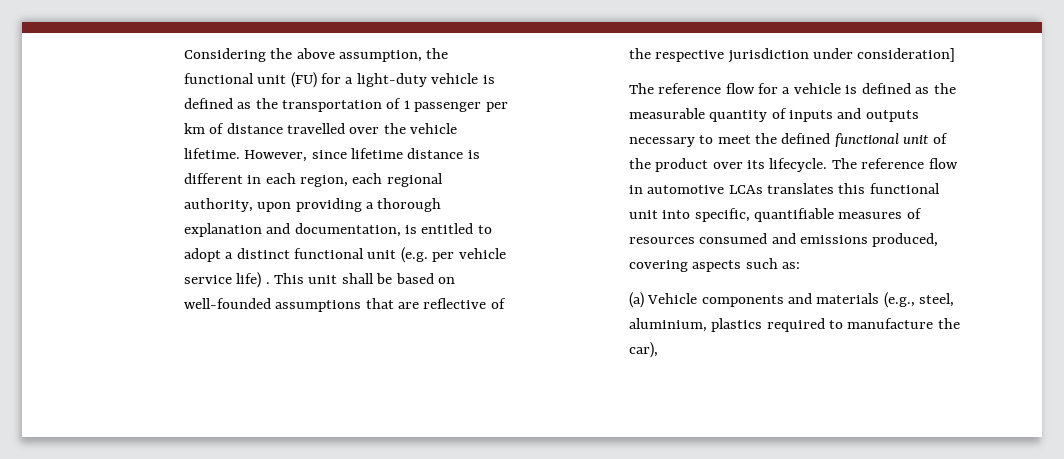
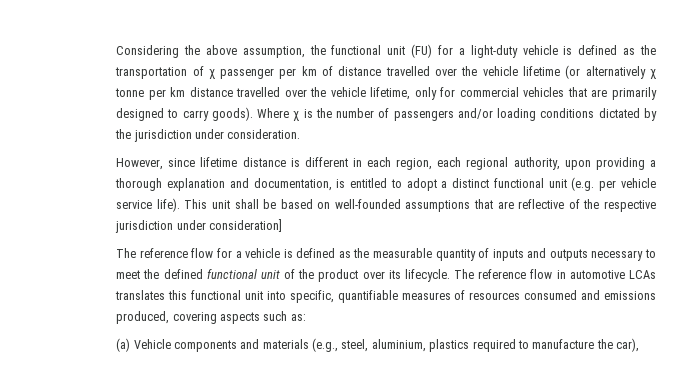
[403,100,410,109] 1 -> [208,69,216,79] χ
[183,148,240,159] lifetime. -> [523,65,657,79] [115,87,657,100] [116,107,657,121] [115,129,301,142] lifetime (or alternatively χ tonne per km distance travelled over the vehicle lifetime, only for commercial vehicles that are primarily designed to carry goods). Where χ is the number of passengers and/or loading conditions dictated by the jurisdiction under consideration. //
[236,272,270,288] life) . -> [156,198,180,212] life).

